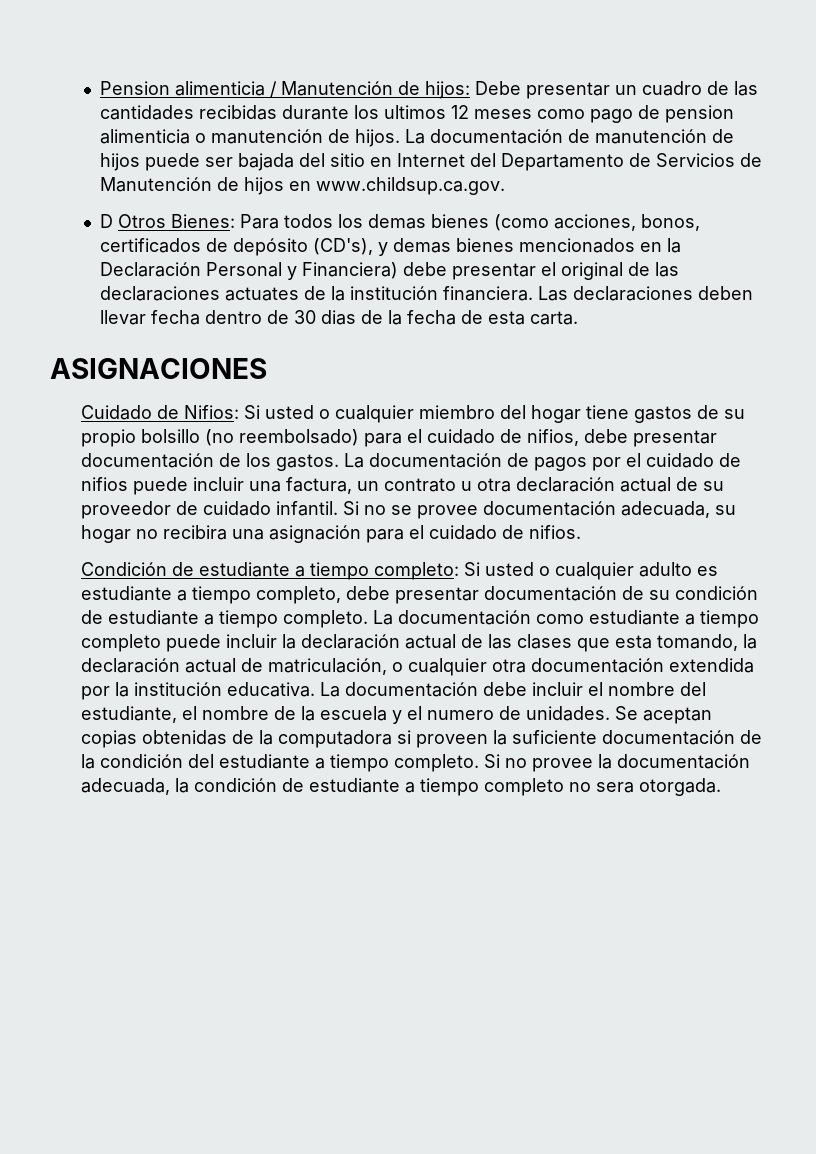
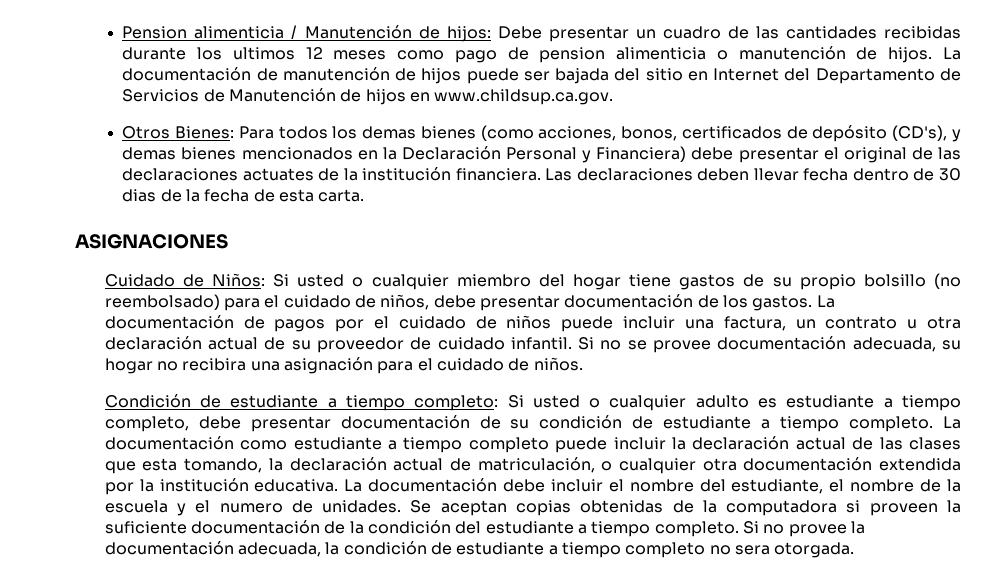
[100,214,114,228] D -> (614, 97) none
[183,405,239,419] Nifios: -> [212,273,266,287] Niños:
[526,429,579,446] nifios, -> [380,294,430,310] niños,
[80,477,128,491] nifios -> [506,315,552,329] niños
[528,525,581,539] nifios. -> [533,357,583,371] niños.

